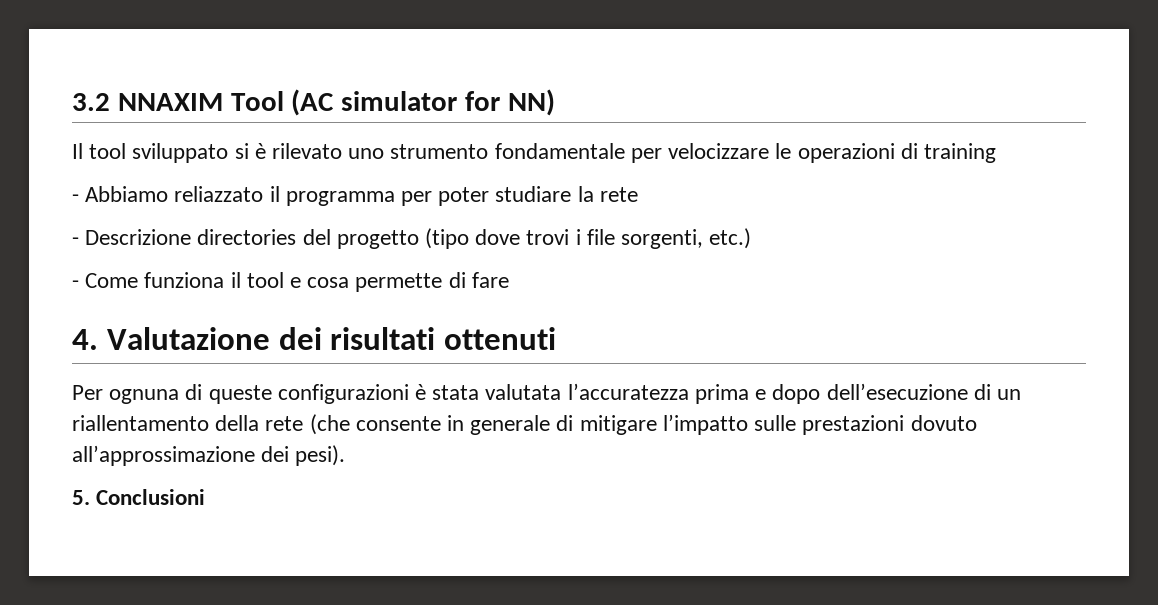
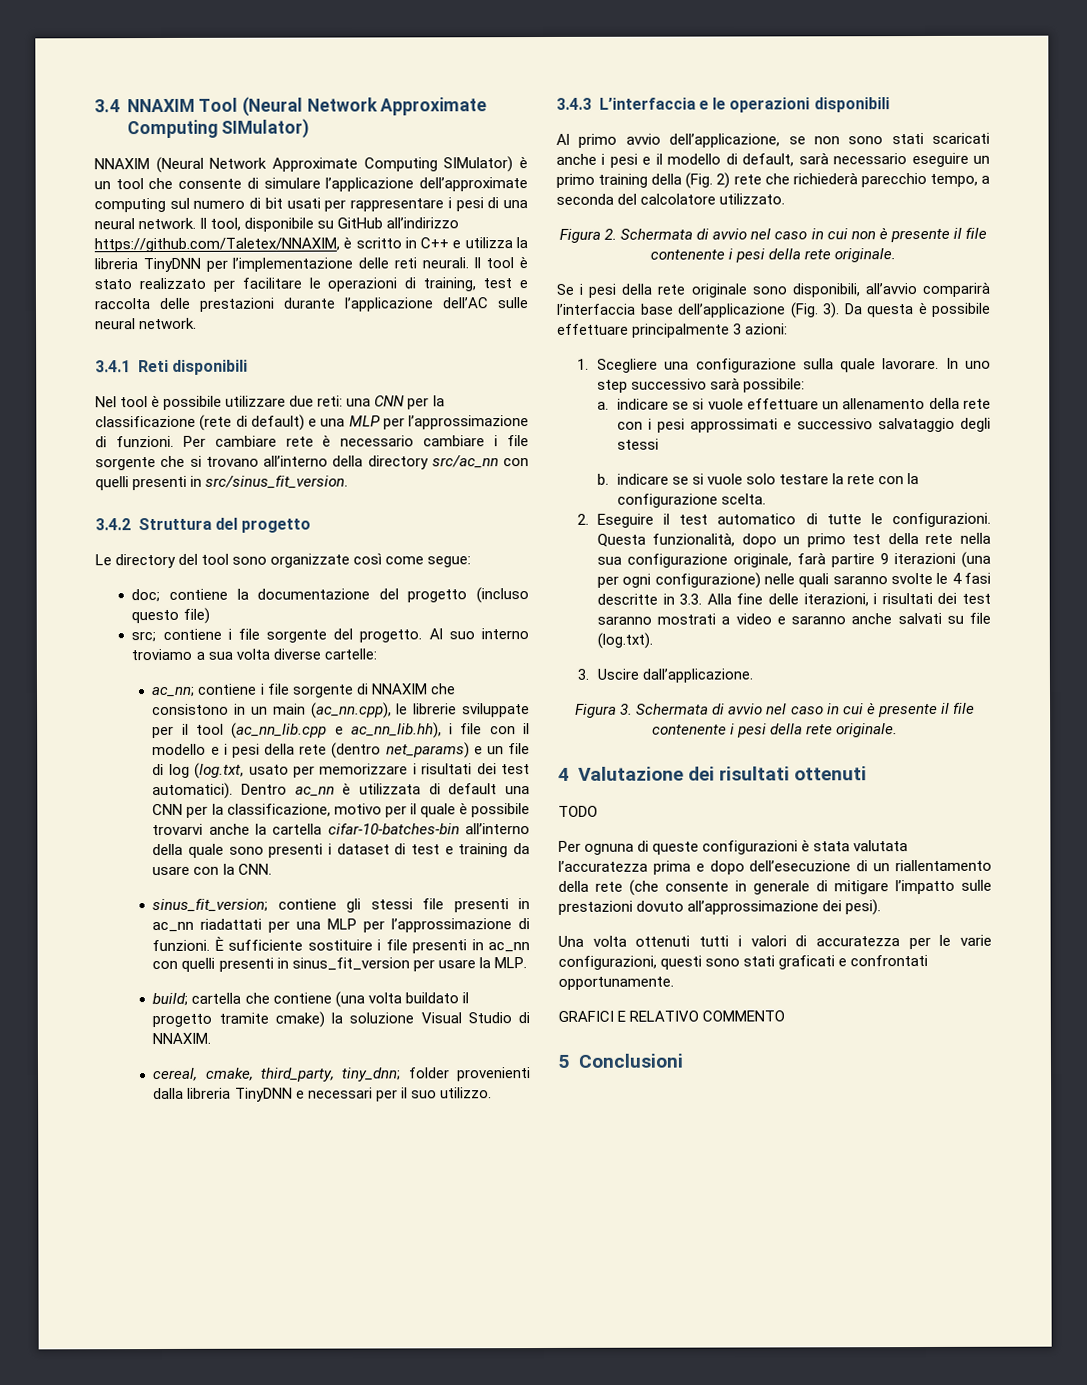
[72,93,110,111] 3.2 -> [94,99,120,113] 3.4
[291,89,555,116] [72,143,996,163] [72,186,638,206] [72,228,752,249] [72,272,509,292] [72,329,98,350] (AC simulator for NN) // Il tool sviluppato si è rilevato uno strumento fondamentale per velocizzare le operazioni di training // - Abbiamo reliazzato il programma per poter studiare la rete // - Descrizione directories del progetto (tipo dove trovi i file sorgenti, etc.) // - Come funziona il tool e cosa permette di fare // 4. -> [241,96,488,117] [126,118,310,139] [94,156,528,174] [94,177,528,192] [94,197,528,213] [94,217,460,232] [94,236,528,253] [94,256,528,273] [94,277,529,292] [94,297,528,312] [95,317,198,330] [95,359,248,375] [95,395,445,410] [95,414,529,431] [95,434,529,448] [95,455,529,471] [95,475,349,491] [95,517,312,533] [95,553,472,569] [131,587,529,604] [131,607,210,624] [131,628,529,643] [131,648,377,661] [151,683,456,698] [152,702,531,719] [152,722,530,739] [152,742,530,759] [152,762,530,779] [152,782,530,800] [152,802,530,818] [152,823,530,836] [152,843,530,858] [152,863,272,876] [152,898,530,913] [152,918,530,933] [152,936,530,954] [152,957,527,972] [152,991,469,1008] [152,1011,531,1028] [152,1032,212,1045] [152,1067,531,1082] [153,1087,492,1102] [556,97,890,113] [556,132,990,148] [556,152,990,168] [556,172,990,189] [556,193,786,205] [559,227,987,243] [649,248,897,263] [556,281,990,298] [556,301,991,319] [557,323,789,338] [576,357,991,373] [596,377,806,393] [596,397,992,410] [616,417,991,433] [616,438,659,450] [596,473,920,485] [616,493,766,508] [576,512,991,528] [596,532,991,548] [596,551,991,568] [596,572,991,589] [596,592,991,607] [596,612,991,625] [596,632,653,649] [576,668,753,683] [575,702,975,718] [651,723,899,738] [558,767,570,781] (Neural Network Approximate Computing SIMulator) // NNAXIM (Neural Network Approximate Computing SIMulator) è un tool che consente di simulare l’applicazione dell’approximate computing sul numero di bit usati per rappresentare i pesi di una neural network. Il tool, disponibile su GitHub all’indirizzo https://github.com/Taletex/NNAXIM, è scritto in C++ e utilizza la libreria TinyDNN per l’implementazione delle reti neurali. Il tool è stato realizzato per facilitare le operazioni di training, test e raccolta delle prestazioni durante l’applicazione dell’AC sulle neural network. // 3.4.1 Reti disponibili // Nel tool è possibile utilizzare due reti: una CNN per la classificazione (rete di default) e una MLP per l’approssimazione di funzioni. Per cambiare rete è necessario cambiare i file sorgente che si trovano all’interno della directory src/ac_nn con quelli presenti in src/sinus_fit_version. // 3.4.2 Struttura del progetto // Le directory del tool sono organizzate così come segue: // doc; contiene la documentazione del progetto (incluso questo file) // src; contiene i file sorgente del progetto. Al suo interno troviamo a sua volta diverse cartelle: // ac_nn; contiene i file sorgente di NNAXIM che consistono in un main (ac_nn.cpp), le librerie sviluppate per il tool (ac_nn_lib.cpp e ac_nn_lib.hh), i file con il modello e i pesi della rete (dentro net_params) e un file di log (log.txt, usato per memorizzare i risultati dei test automatici). Dentro ac_nn è utilizzata di default una CNN per la classificazione, motivo per il quale è possibile trovarvi anche la cartella cifar-10-batches-bin all’interno della quale sono presenti i dataset di test e training da usare con la CNN. // sinus_fit_version; contiene gli stessi file presenti in ac_nn riadattati per una MLP per l’approssimazione di funzioni. È sufficiente sostituire i file presenti in ac_nn con quelli presenti in sinus_fit_version per usare la MLP. // build; cartella che contiene (una volta buildato il progetto tramite cmake) la soluzione Visual Studio di NNAXIM. // cereal, cmake, third_party, tiny_dnn; folder provenienti dalla libreria TinyDNN e necessari per il suo utilizzo. // 3.4.3 L’interfaccia e le operazioni disponibili // Al primo avvio dell’applicazione, se non sono stati scaricati anche i pesi e il modello di default, sarà necessario eseguire un primo training della (Fig. 2) rete che richiederà parecchio tempo, a seconda del calcolatore utilizzato. // Figura 2. Schermata di avvio nel caso in cui non è presente il file contenente i pesi della rete originale. // Se i pesi della rete originale sono disponibili, all’avvio comparirà l’interfaccia base dell’applicazione (Fig. 3). Da questa è possibile effettuare principalmente 3 azioni: // 1. Scegliere una configurazione sulla quale lavorare. In uno step successivo sarà possibile: // a. indicare se si vuole effettuare un allenamento della rete con i pesi approssimati e successivo salvataggio degli stessi // b. indicare se si vuole solo testare la rete con la configurazione scelta. // 2. Eseguire il test automatico di tutte le configurazioni. Questa funzionalità, dopo un primo test della rete nella sua configurazione originale, farà partire 9 iterazioni (una per ogni configurazione) nelle quali saranno svolte le 4 fasi descritte in 3.3. Alla fine delle iterazioni, i risultati dei test saranno mostrati a video e saranno anche salvati su file (log.txt). // 3. Uscire dall’applicazione. // Figura 3. Schermata di avvio nel caso in cui è presente il file contenente i pesi della rete originale. // 4
(557, 338) none -> [558,805,598,817] // TODO
[72,490,90,505] 5. -> [558,934,992,950] [558,954,929,970] [558,976,674,990] [558,1010,786,1022] [558,1054,570,1068] Una volta ottenuti tutti i valori di accuratezza per le varie configurazioni, questi sono stati graficati e confrontati opportunamente. // GRAFICI E RELATIVO COMMENTO // 5

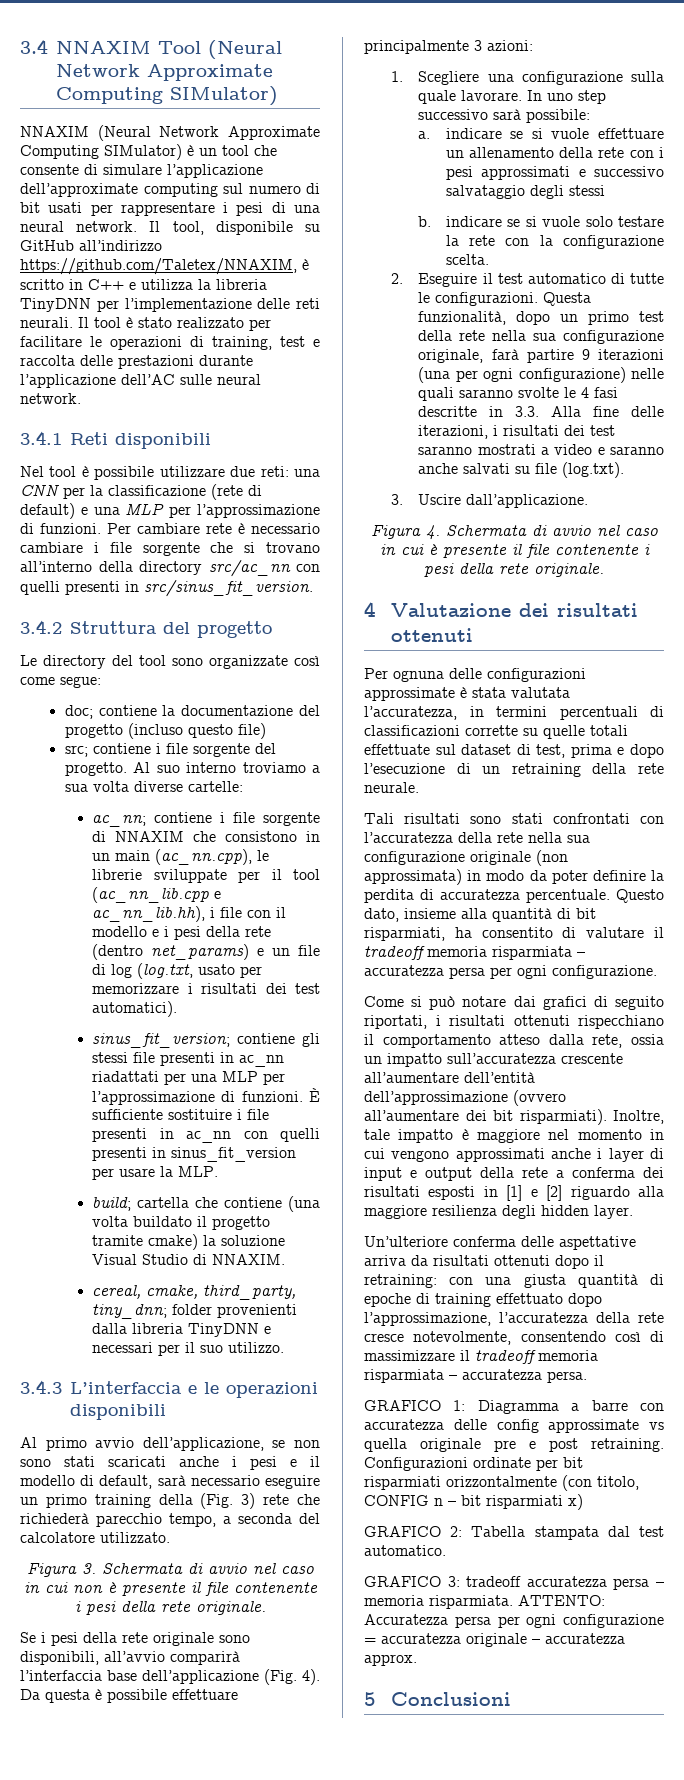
[241,782,530,797] [152,802,530,818] [152,823,530,836] [152,843,530,858] [152,863,272,876] Dentro ac_nn è utilizzata di default una CNN per la classificazione, motivo per il quale è possibile trovarvi anche la cartella cifar-10-batches-bin all’interno della quale sono presenti i dataset di test e training da usare con la CNN. -> (178, 1009) none
[716,172,731,189] 2) -> [241,1493,256,1509] 3)
[604,228,618,240] 2. -> [81,1563,96,1574] 3.
[822,302,840,319] 3). -> [302,1669,320,1685] 4).
[620,703,634,715] 3. -> [425,525,440,540] 4.
[558,805,598,817] // TODO -> (474, 635) none
[637,839,909,855] [558,860,648,872] di queste configurazioni è stata valutata l’accuratezza -> [449,668,586,682] [364,687,570,701] [364,706,664,720] [364,725,628,739] [364,744,566,758] delle configurazioni approssimate è stata valutata l’accuratezza, in termini percentuali di classificazioni corrette su quelle totali effettuate sul dataset di test,
[749,860,852,872] dell’esecuzione -> [364,763,445,774] l’esecuzione
[895,859,993,872] [558,879,992,896] [558,899,882,916] [558,934,992,950] [558,954,929,970] [558,976,674,990] [558,1010,786,1022] riallentamento della rete (che consente in generale di mitigare l’impatto sulle prestazioni dovuto all’approssimazione dei pesi). // Una volta ottenuti tutti i valori di accuratezza per le varie configurazioni, questi sono stati graficati e confrontati opportunamente. // GRAFICI E RELATIVO COMMENTO -> [511,763,664,777] [364,782,419,793] [364,813,664,824] [364,832,590,843] [364,850,568,866] [364,869,664,885] [364,889,664,903] [364,908,596,922] [364,927,664,941] [364,946,585,960] [364,965,657,979] [364,996,664,1010] [364,1015,664,1029] [364,1034,664,1048] [364,1053,623,1067] [364,1072,535,1083] [364,1090,566,1106] [364,1109,664,1125] [364,1129,664,1143] [364,1148,664,1162] [364,1167,664,1181] [364,1185,664,1201] [364,1205,633,1219] [364,1236,636,1250] [364,1255,604,1269] [364,1274,664,1288] [364,1293,602,1307] [364,1312,664,1326] [364,1331,664,1345] [364,1350,598,1364] [364,1369,587,1383] [364,1400,664,1414] [364,1419,664,1433] [364,1438,664,1452] [364,1457,583,1471] [364,1475,639,1491] [364,1494,583,1510] [364,1526,664,1540] [364,1545,446,1556] [364,1576,664,1590] [364,1595,605,1609] [364,1614,664,1628] [364,1633,625,1647] [364,1654,417,1666] retraining della rete neurale. // Tali risultati sono stati confrontati con l’accuratezza della rete nella sua configurazione originale (non approssimata) in modo da poter definire la perdita di accuratezza percentuale. Questo dato, insieme alla quantità di bit risparmiati, ha consentito di valutare il tradeoff memoria risparmiata – accuratezza persa per ogni configurazione. // Come si può notare dai grafici di seguito riportati, i risultati ottenuti rispecchiano il comportamento atteso dalla rete, ossia un impatto sull’accuratezza crescente all’aumentare dell’entità dell’approssimazione (ovvero all’aumentare dei bit risparmiati). Inoltre, tale impatto è maggiore nel momento in cui vengono approssimati anche i layer di input e output della rete a conferma dei risultati esposti in [1] e [2] riguardo alla maggiore resilienza degli hidden layer. // Un’ulteriore conferma delle aspettative arriva da risultati ottenuti dopo il retraining: con una giusta quantità di epoche di training effettuato dopo l’approssimazione, l’accuratezza della rete cresce notevolmente, consentendo così di massimizzare il tradeoff memoria risparmiata – accuratezza persa. // GRAFICO 1: Diagramma a barre con accuratezza delle config approssimate vs quella originale pre e post retraining. Configurazioni ordinate per bit risparmiati orizzontalmente (con titolo, CONFIG n – bit risparmiati x) // GRAFICO 2: Tabella stampata dal test automatico. // GRAFICO 3: tradeoff accuratezza persa – memoria risparmiata. ATTENTO: Accuratezza persa per ogni configurazione = accuratezza originale – accuratezza approx.

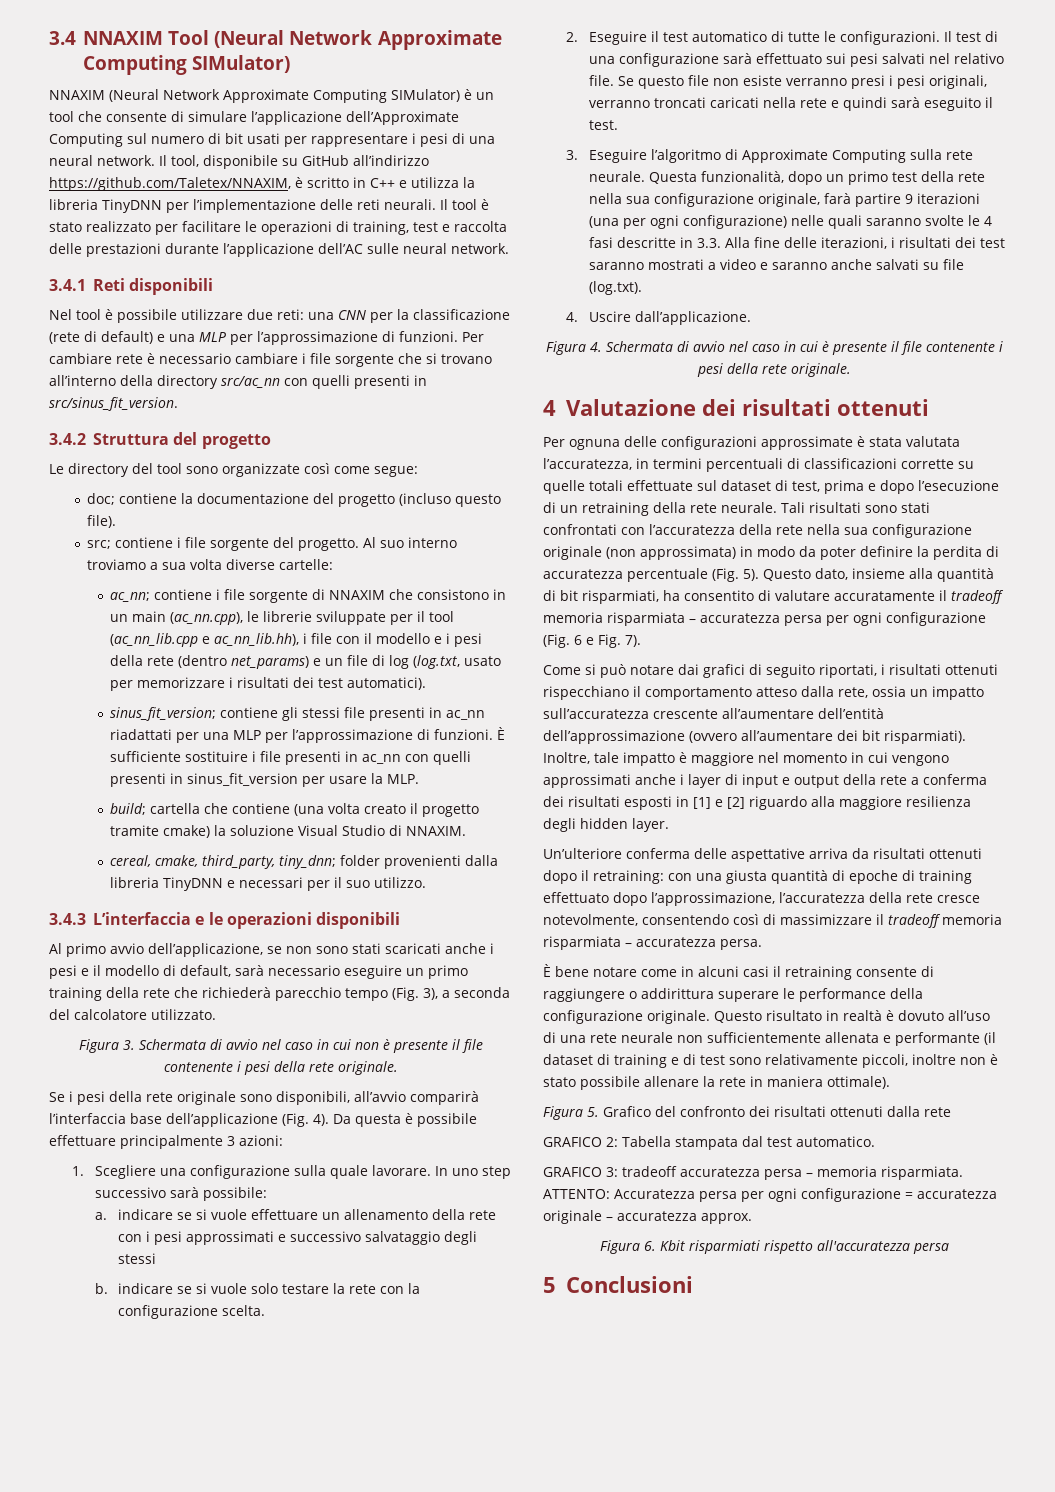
[20,183,218,197] dell’approximate computing -> [346,111,459,125] [49,133,123,147] dell’Approximate Computing
[237,723,266,739] file) -> [87,515,117,528] file).
[133,1216,193,1227] buildato -> [364,804,407,814] creato
[200,1493,256,1509] (Fig. 3) -> (139, 992) none
[169,1513,216,1527] tempo, -> [345,987,438,1001] tempo (Fig. 3),
(539, 299) none -> [943,31,998,42] [588,53,1004,67] [588,75,987,89] [588,97,993,111] [588,120,618,130] [565,149,973,163] [588,171,645,182] Il test di una configurazione sarà effettuato sui pesi salvati nel relativo file. Se questo file non esiste verranno presi i pesi originali, verranno troncati caricati nella rete e quindi sarà eseguito il test. // 3. Eseguire l’algoritmo di Approximate Computing sulla rete neurale.
[391,494,404,505] 3. -> [565,312,578,322] 4.
(419, 787) // -> (777, 507) none
[526,889,610,903] percentuale. -> [627,568,759,582] percentuale (Fig. 5).
(645, 932) none -> [834,591,935,601] accuratamente
[552,965,657,979] configurazione. -> [886,612,986,626] [543,634,641,648] configurazione (Fig. 6 e Fig. 7).
[364,1400,664,1414] [364,1419,664,1433] [364,1438,664,1452] [364,1457,583,1471] [364,1475,639,1491] [364,1494,583,1510] GRAFICO 1: Diagramma a barre con accuratezza delle config approssimate vs quella originale pre e post retraining. Configurazioni ordinate per bit risparmiati orizzontalmente (con titolo, CONFIG n – bit risparmiati x) -> [543,964,934,980] [543,988,923,1002] [543,1010,990,1024] [543,1032,996,1046] [543,1054,998,1068] [543,1076,890,1090] [543,1106,951,1120] È bene notare come in alcuni casi il retraining consente di raggiungere o addirittura superare le performance della configurazione originale. Questo risultato in realtà è dovuto all’uso di una rete neurale non sufficientemente allenata e performante (il dataset di training e di test sono relativamente piccoli, inoltre non è stato possibile allenare la rete in maniera ottimale). // Figura 5. Grafico del confronto dei risultati ottenuti dalla rete
(417, 1660) none -> [600,1240,949,1254] // Figura 6. Kbit risparmiati rispetto all'accuratezza persa

